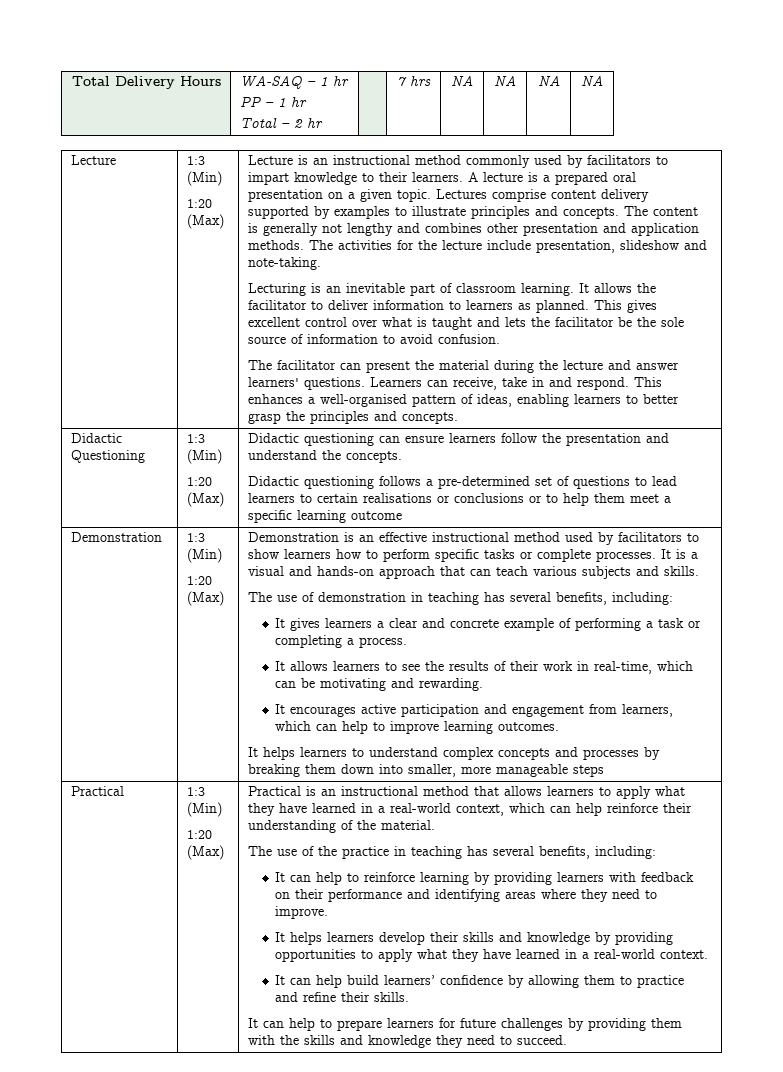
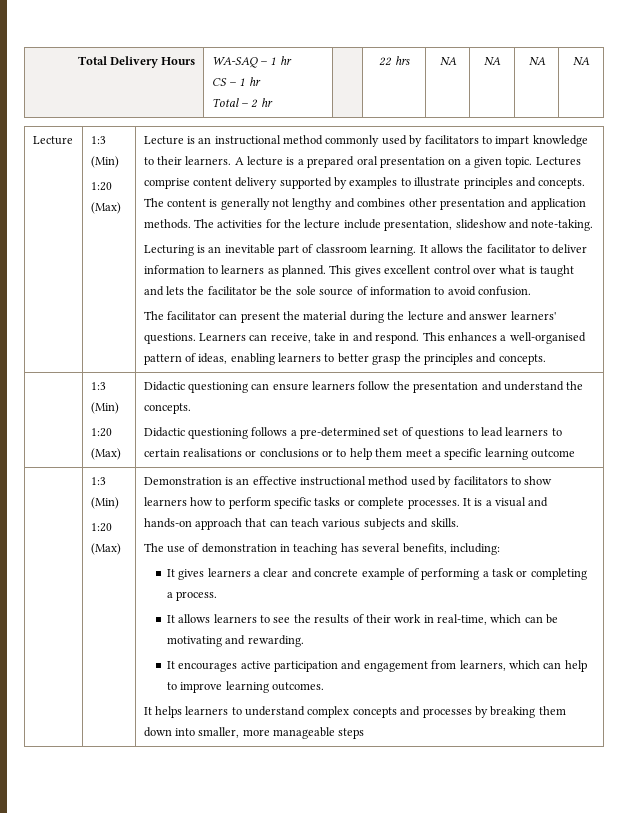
[240,96,262,107] PP -> [211,78,227,86] CS
[397,77,407,86] 7 -> [379,57,393,66] 22
[71,433,123,443] [71,450,146,463] Didactic Questioning -> (546, 359) none
[71,532,163,542] Demonstration -> (576, 453) none
[71,786,125,796] [187,787,206,796] [187,802,223,817] [187,830,213,839] [187,845,225,860] [248,786,686,799] [248,803,693,816] [248,820,436,833] [248,846,657,859] [274,872,694,885] [274,889,657,902] [274,906,328,919] [274,932,673,945] [274,949,708,962] [274,975,684,988] [274,992,409,1002] [248,1018,683,1031] [248,1035,568,1048] // Practical | 1:3 (Min) // 1:20 (Max) | Practical is an instructional method that allows learners to apply what they have learned in a real-world context, which can help reinforce their understanding of the material. // The use of the practice in teaching has several benefits, including: // It can help to reinforce learning by providing learners with feedback on their performance and identifying areas where they need to improve. // It helps learners develop their skills and knowledge by providing opportunities to apply what they have learned in a real-world context. // It can help build learners’ confidence by allowing them to practice and refine their skills. // It can help to prepare learners for future challenges by providing them with the skills and knowledge they need to succeed. -> (365, 733) none

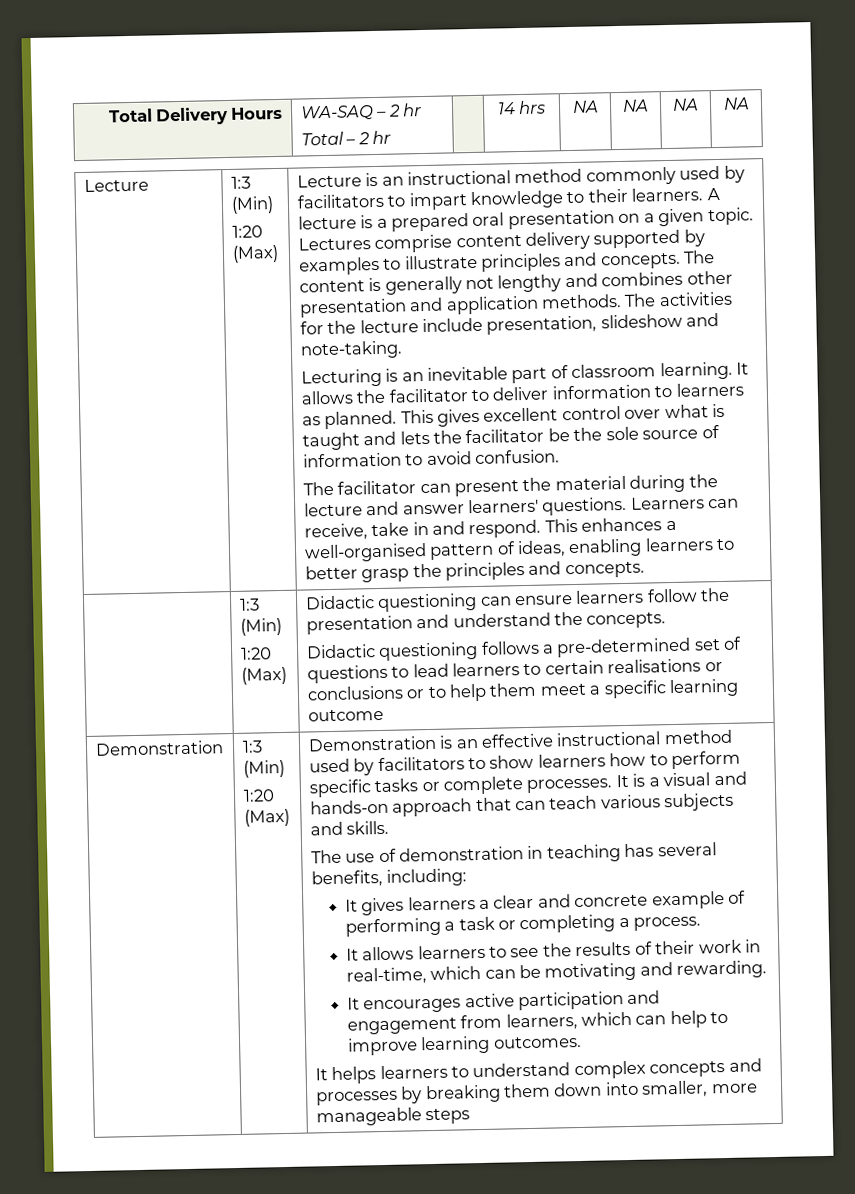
[270,56,292,65] [211,78,246,86] 1 hr // CS – 1 -> [387,104,401,117] 2
[379,57,393,66] 22 -> [496,102,516,115] 14
(576, 453) none -> [94,740,224,756] Demonstration

